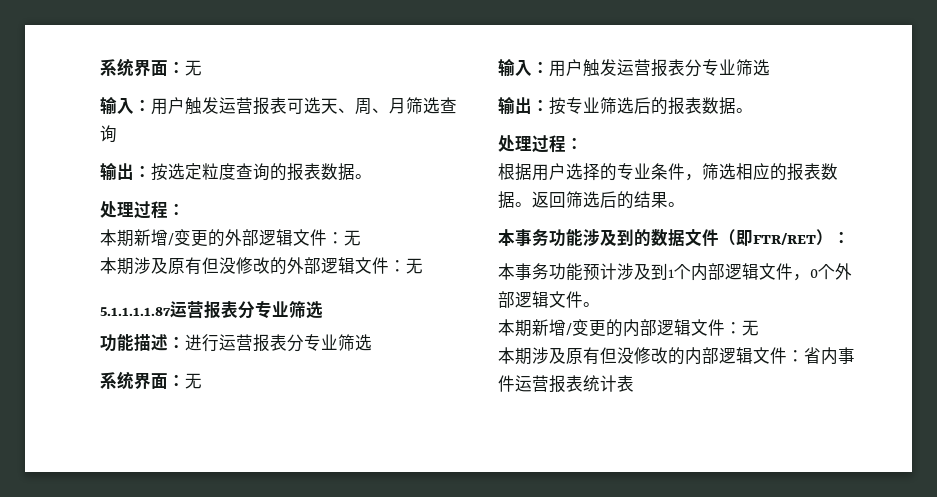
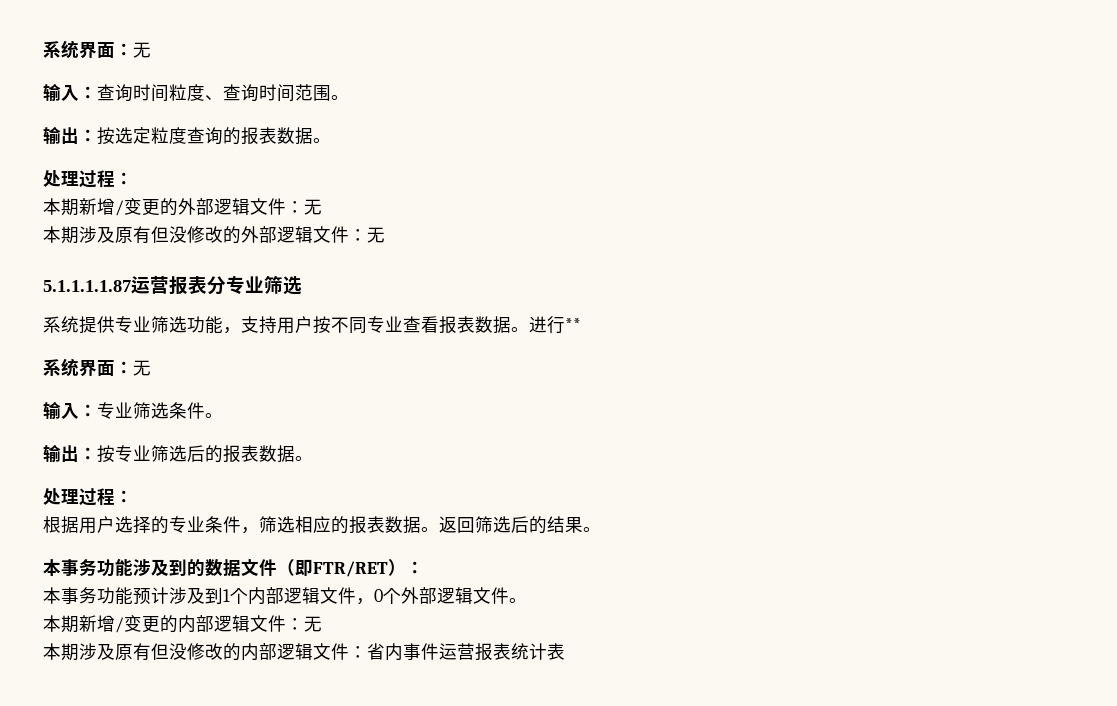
[100,58,202,77] [100,96,457,115] [100,125,117,143] 系统界面：无 // 输入：用户触发运营报表可选天、周、月筛选查询 -> [43,40,151,59] [43,83,349,102] 系统界面：无 // 输入：查询时间粒度、查询时间范围。
[100,333,372,352] [100,371,202,390] [498,58,770,77] 功能描述：进行运营报表分专业筛选 // 系统界面：无 // 输入：用户触发运营报表分专业筛选 -> [43,316,581,334] [43,358,151,377] [43,401,223,419] 系统提供专业筛选功能，支持用户按不同专业查看报表数据。进行** // 系统界面：无 // 输入：专业筛选条件。

